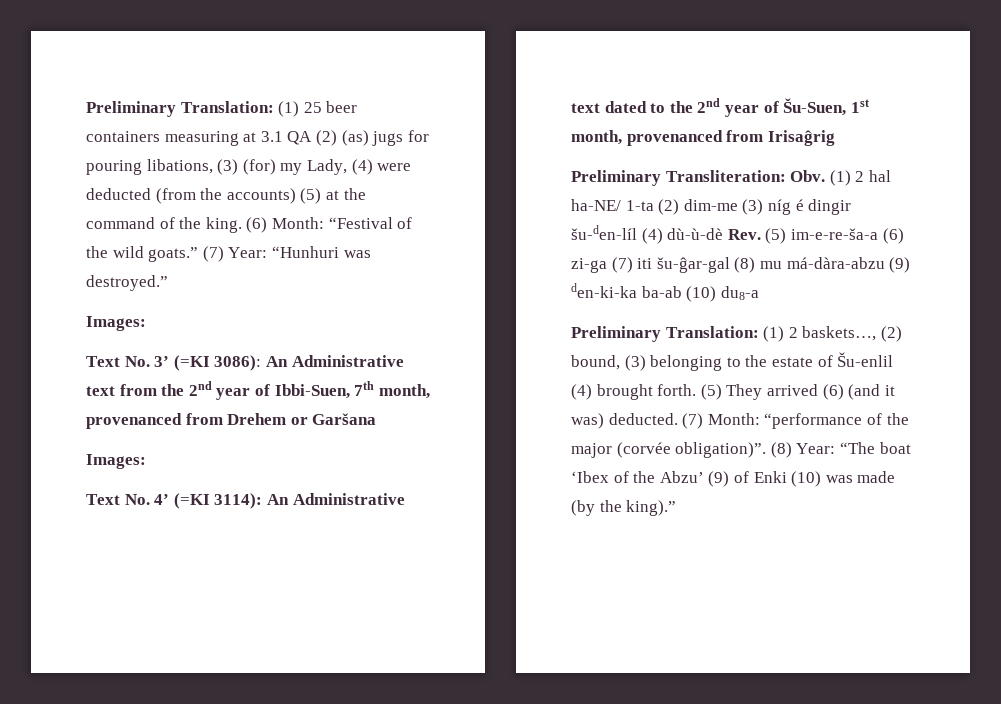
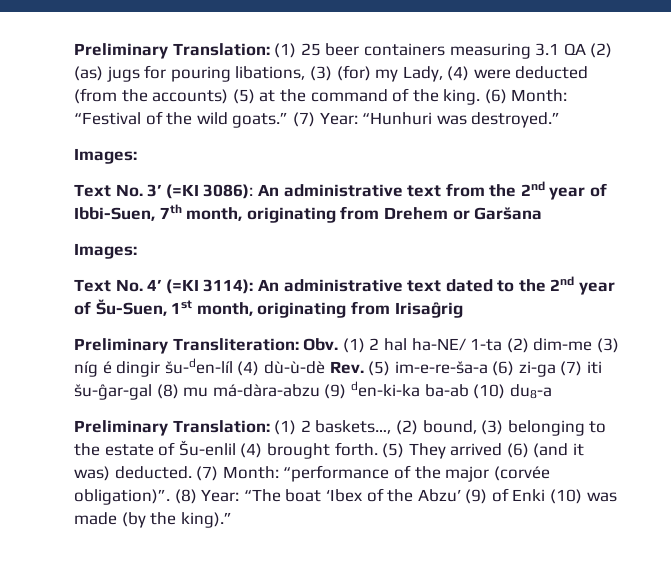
[243,132,257,142] at -> (531, 51) none
[291,355,404,367] Administrative -> [283,184,403,197] administrative
[86,413,182,429] provenanced -> [246,207,336,223] originating
[292,493,405,505] Administrative -> [283,279,403,292] administrative
[626,130,723,146] provenanced -> [257,302,347,318] originating

